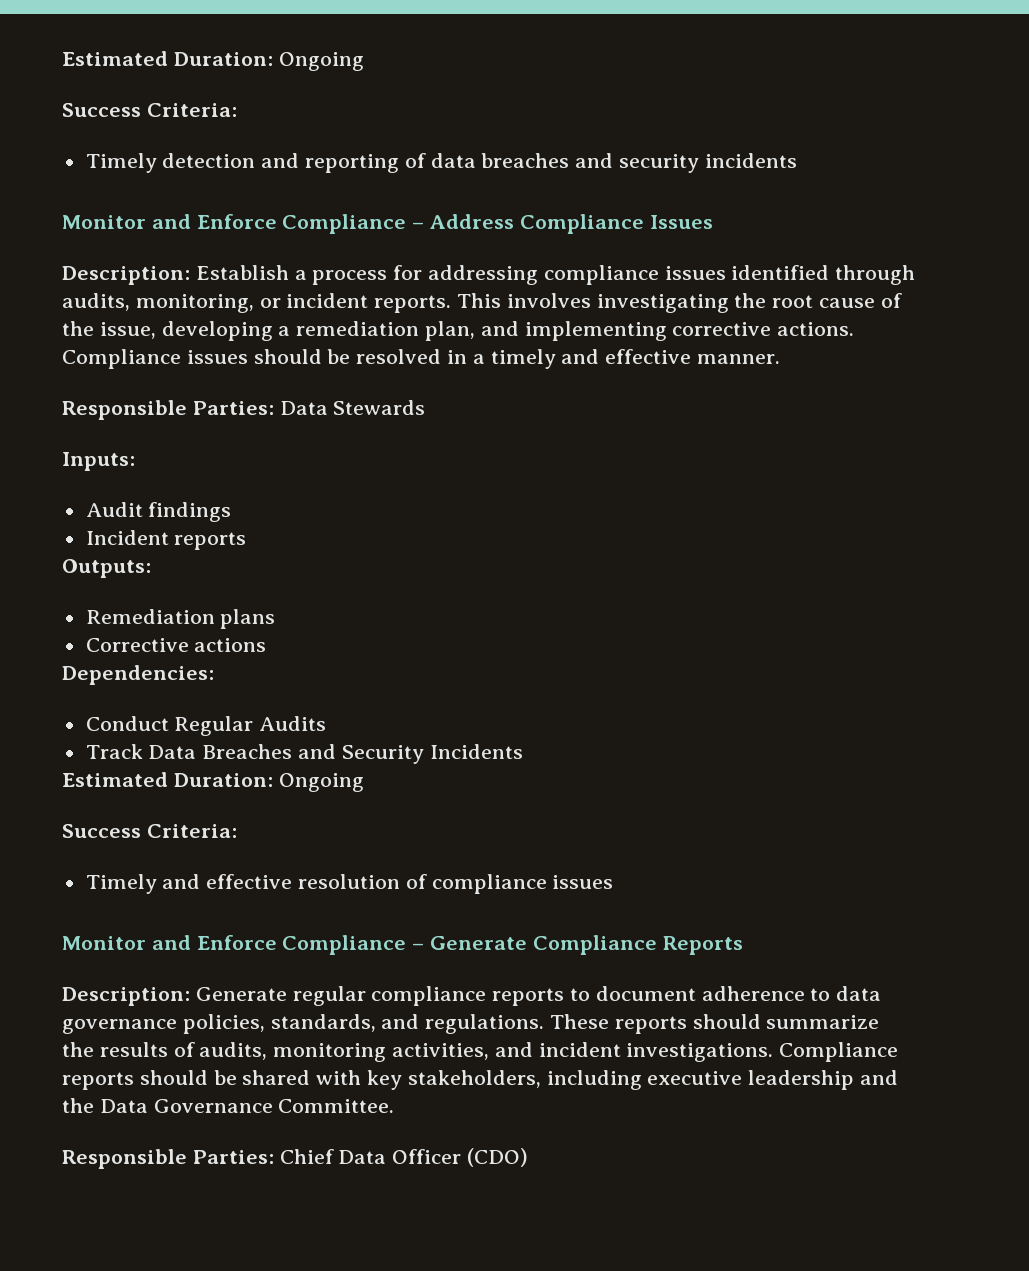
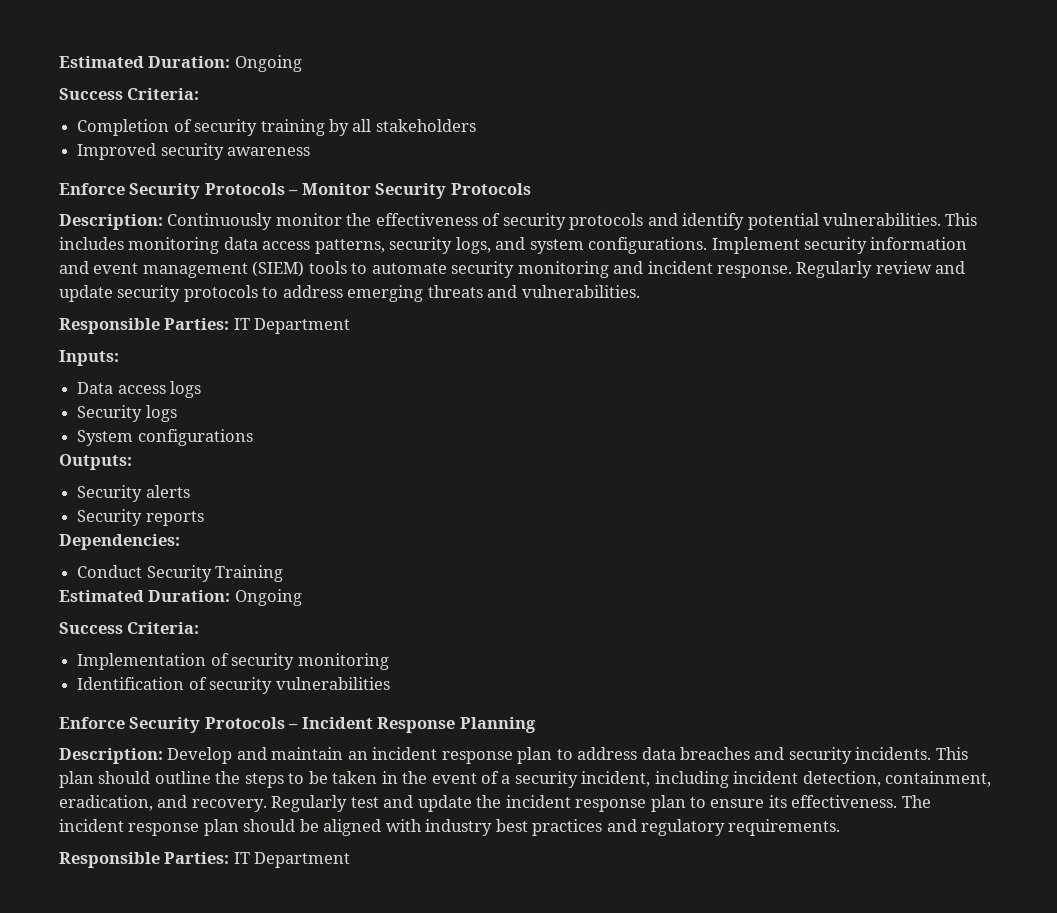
[62,51,364,71] [62,103,237,117] [85,153,797,173] [62,214,713,234] [62,265,916,285] [62,293,902,313] [62,321,855,341] [62,349,781,369] [62,400,426,420] Estimated Duration: Ongoing // Success Criteria: // Timely detection and reporting of data breaches and security incidents // Monitor and Enforce Compliance – Address Compliance Issues // Description: Establish a process for addressing compliance issues identified through audits, monitoring, or incident reports. This involves investigating the root cause of the issue, developing a remediation plan, and implementing corrective actions. Compliance issues should be resolved in a timely and effective manner. // Responsible Parties: Data Stewards -> [59,55,302,72] [59,88,200,100] [77,119,476,136] [77,143,311,160] [59,183,531,199] [59,213,978,230] [59,237,968,254] [59,261,966,278] [59,285,640,302] [59,318,351,334] Estimated Duration: Ongoing // Success Criteria: // Completion of security training by all stakeholders // Improved security awareness // Enforce Security Protocols – Monitor Security Protocols // Description: Continuously monitor the effectiveness of security protocols and identify potential vulnerabilities. This includes monitoring data access patterns, security logs, and system configurations. Implement security information and event management (SIEM) tools to automate security monitoring and incident response. Regularly review and update security protocols to address emerging threats and vulnerabilities. // Responsible Parties: IT Department
[85,502,232,522] [85,530,247,550] [62,559,151,578] [85,609,276,629] [85,638,267,652] [62,665,214,685] [85,716,327,736] [85,744,523,764] [62,772,364,792] [62,824,237,838] [85,874,614,894] [62,935,743,955] [62,986,882,1006] [62,1014,880,1034] [62,1042,899,1062] [62,1070,899,1090] [62,1098,395,1113] [62,1148,529,1169] Audit findings // Incident reports // Outputs: // Remediation plans // Corrective actions // Dependencies: // Conduct Regular Audits // Track Data Breaches and Security Incidents // Estimated Duration: Ongoing // Success Criteria: // Timely and effective resolution of compliance issues // Monitor and Enforce Compliance – Generate Compliance Reports // Description: Generate regular compliance reports to document adherence to data governance policies, standards, and regulations. These reports should summarize the results of audits, monitoring activities, and incident investigations. Compliance reports should be shared with key stakeholders, including executive leadership and the Data Governance Committee. // Responsible Parties: Chief Data Officer (CDO) -> [77,381,202,398] [77,405,177,422] [77,429,253,446] [59,454,132,470] [77,485,190,502] [77,509,204,526] [59,534,180,550] [77,565,284,582] [59,589,302,606] [59,622,200,634] [77,653,389,670] [77,677,390,694] [59,717,536,733] [59,747,968,764] [59,771,992,788] [59,795,931,812] [59,819,841,836] [59,852,351,868] Data access logs // Security logs // System configurations // Outputs: // Security alerts // Security reports // Dependencies: // Conduct Security Training // Estimated Duration: Ongoing // Success Criteria: // Implementation of security monitoring // Identification of security vulnerabilities // Enforce Security Protocols – Incident Response Planning // Description: Develop and maintain an incident response plan to address data breaches and security incidents. This plan should outline the steps to be taken in the event of a security incident, including incident detection, containment, eradication, and recovery. Regularly test and update the incident response plan to ensure its effectiveness. The incident response plan should be aligned with industry best practices and regulatory requirements. // Responsible Parties: IT Department

